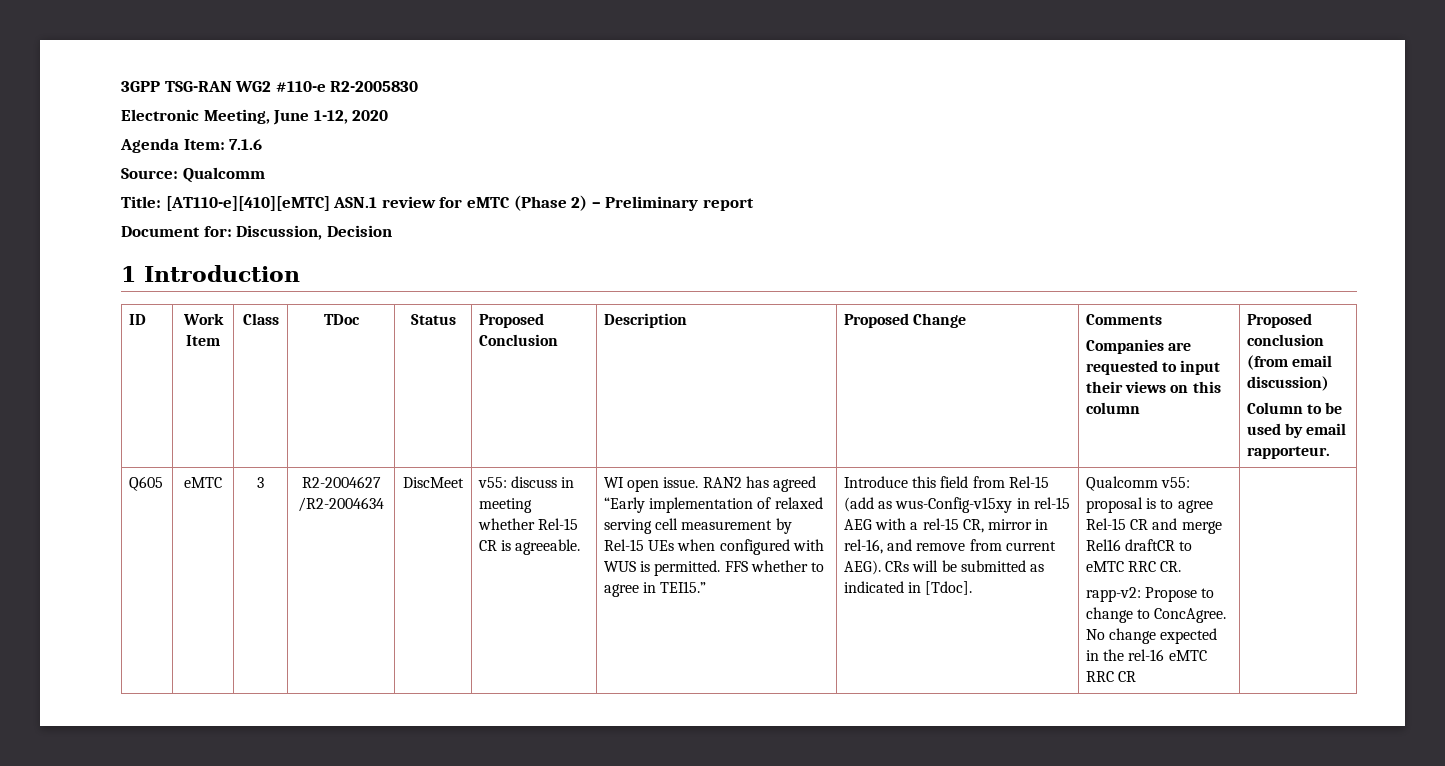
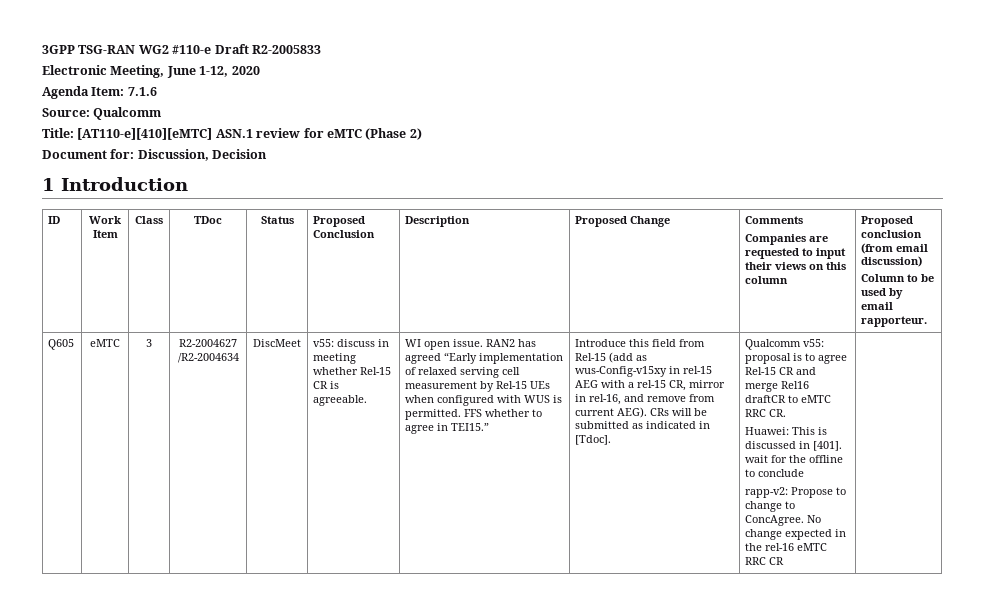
[330,81,419,92] R2-2005830 -> [214,44,321,54] Draft R2-2005833
[591,196,754,211] – Preliminary report -> (422, 134) none
(1182, 566) none -> [745,427,828,435] [745,441,843,451] [745,455,844,463] [745,469,805,477] // Huawei: This is discussed in [401]. wait for the offline to conclude

